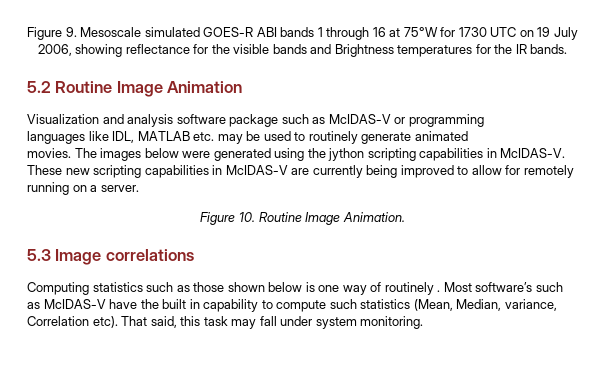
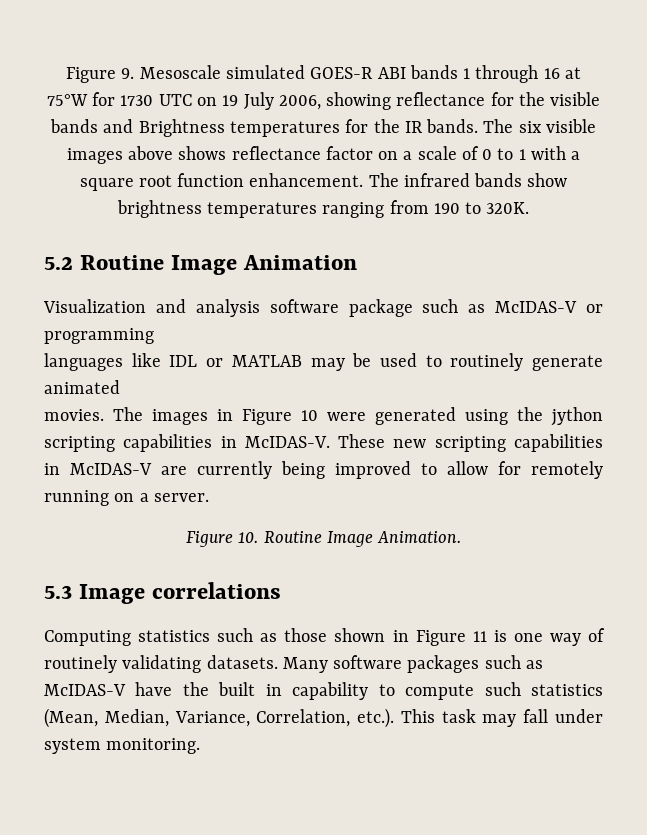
(568, 49) none -> [483,119,596,133] [66,146,581,164] [79,173,568,191] [116,200,530,218] The six visible images above shows reflectance factor on a scale of 0 to 1 with a square root function enhancement. The infrared bands show brightness temperatures ranging from 190 to 320K.
[112,131,215,143] IDL, MATLAB etc. -> [169,355,302,367] IDL or MATLAB
[144,148,179,158] below -> [217,409,318,425] in Figure 10
[268,282,303,292] below -> [392,630,487,646] in Figure 11
[437,282,533,292] . Most software’s -> [122,655,480,673] validating datasets. Many software packages
[504,299,557,311] [27,316,201,328] variance, Correlation etc). That said, this -> [174,708,435,728] Variance, Correlation, etc.). This

